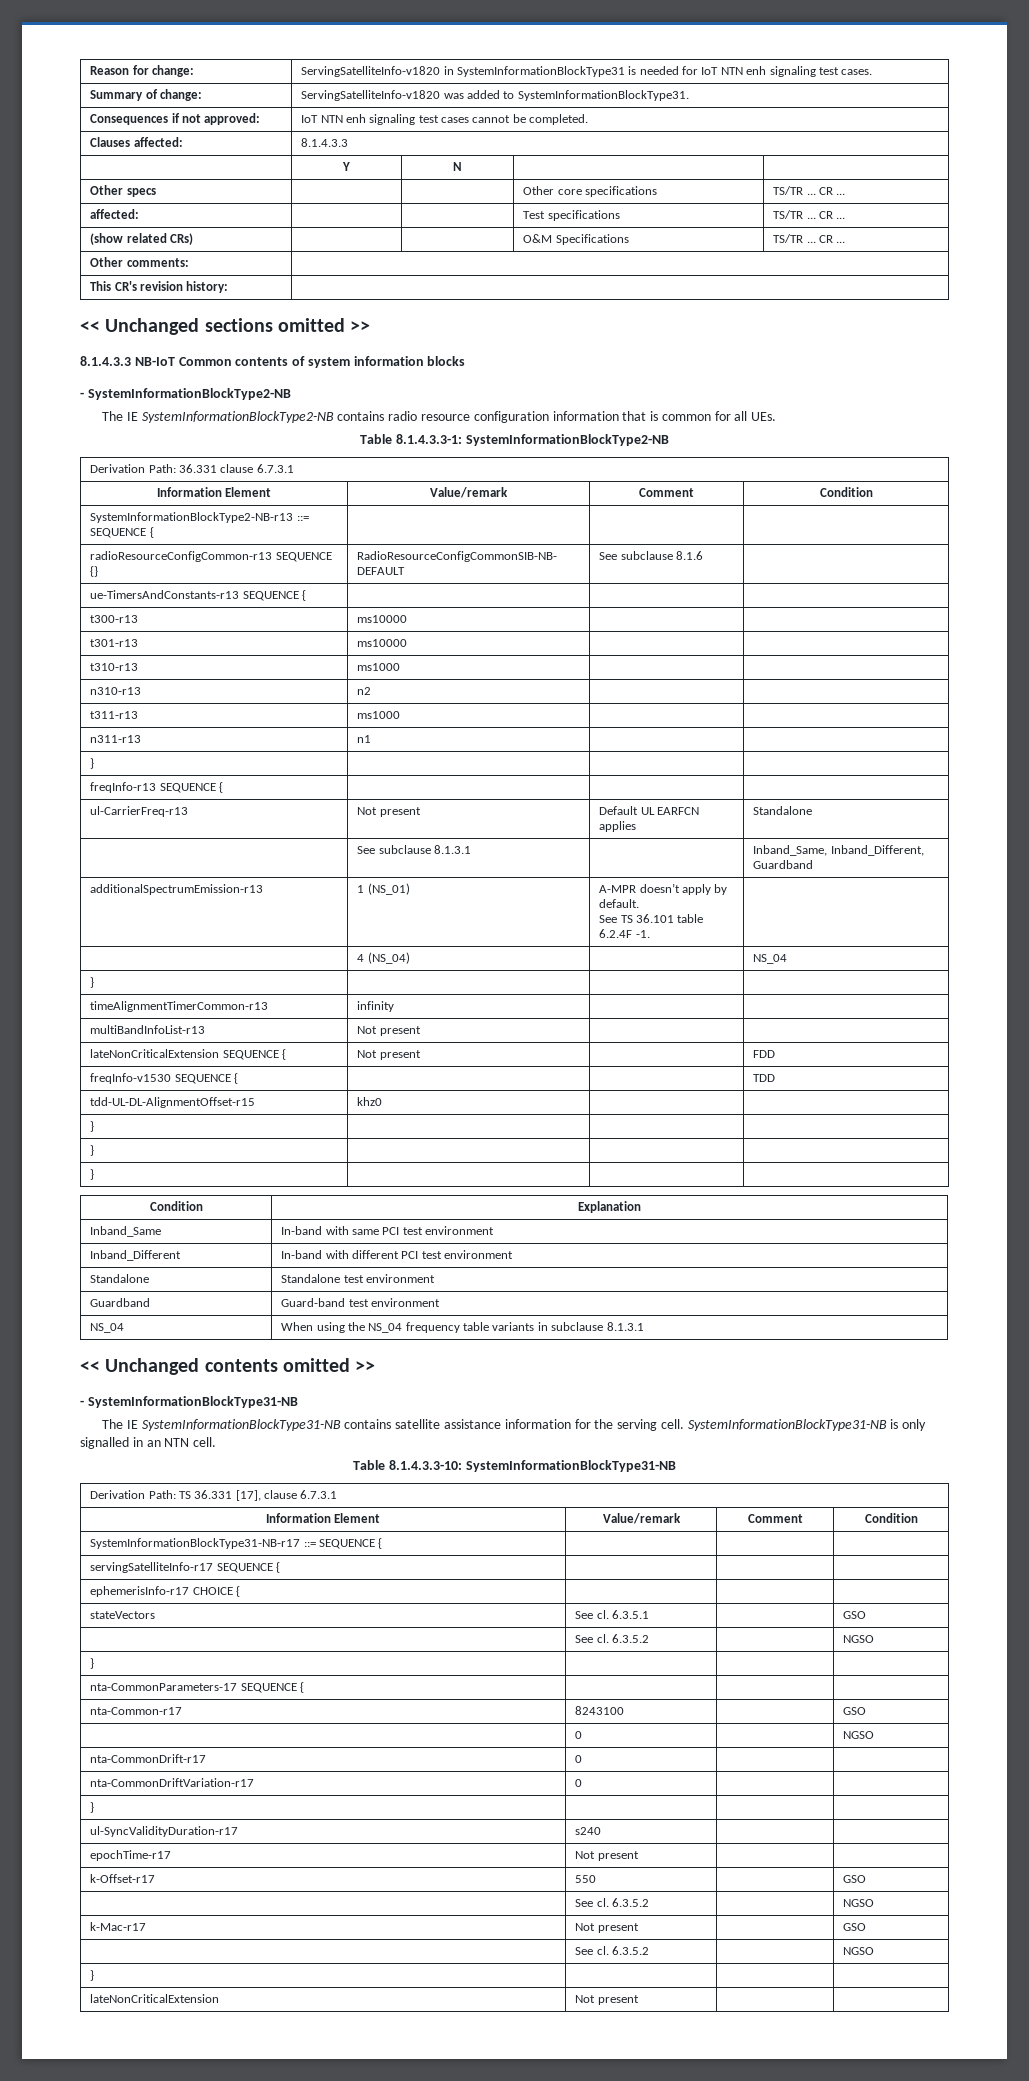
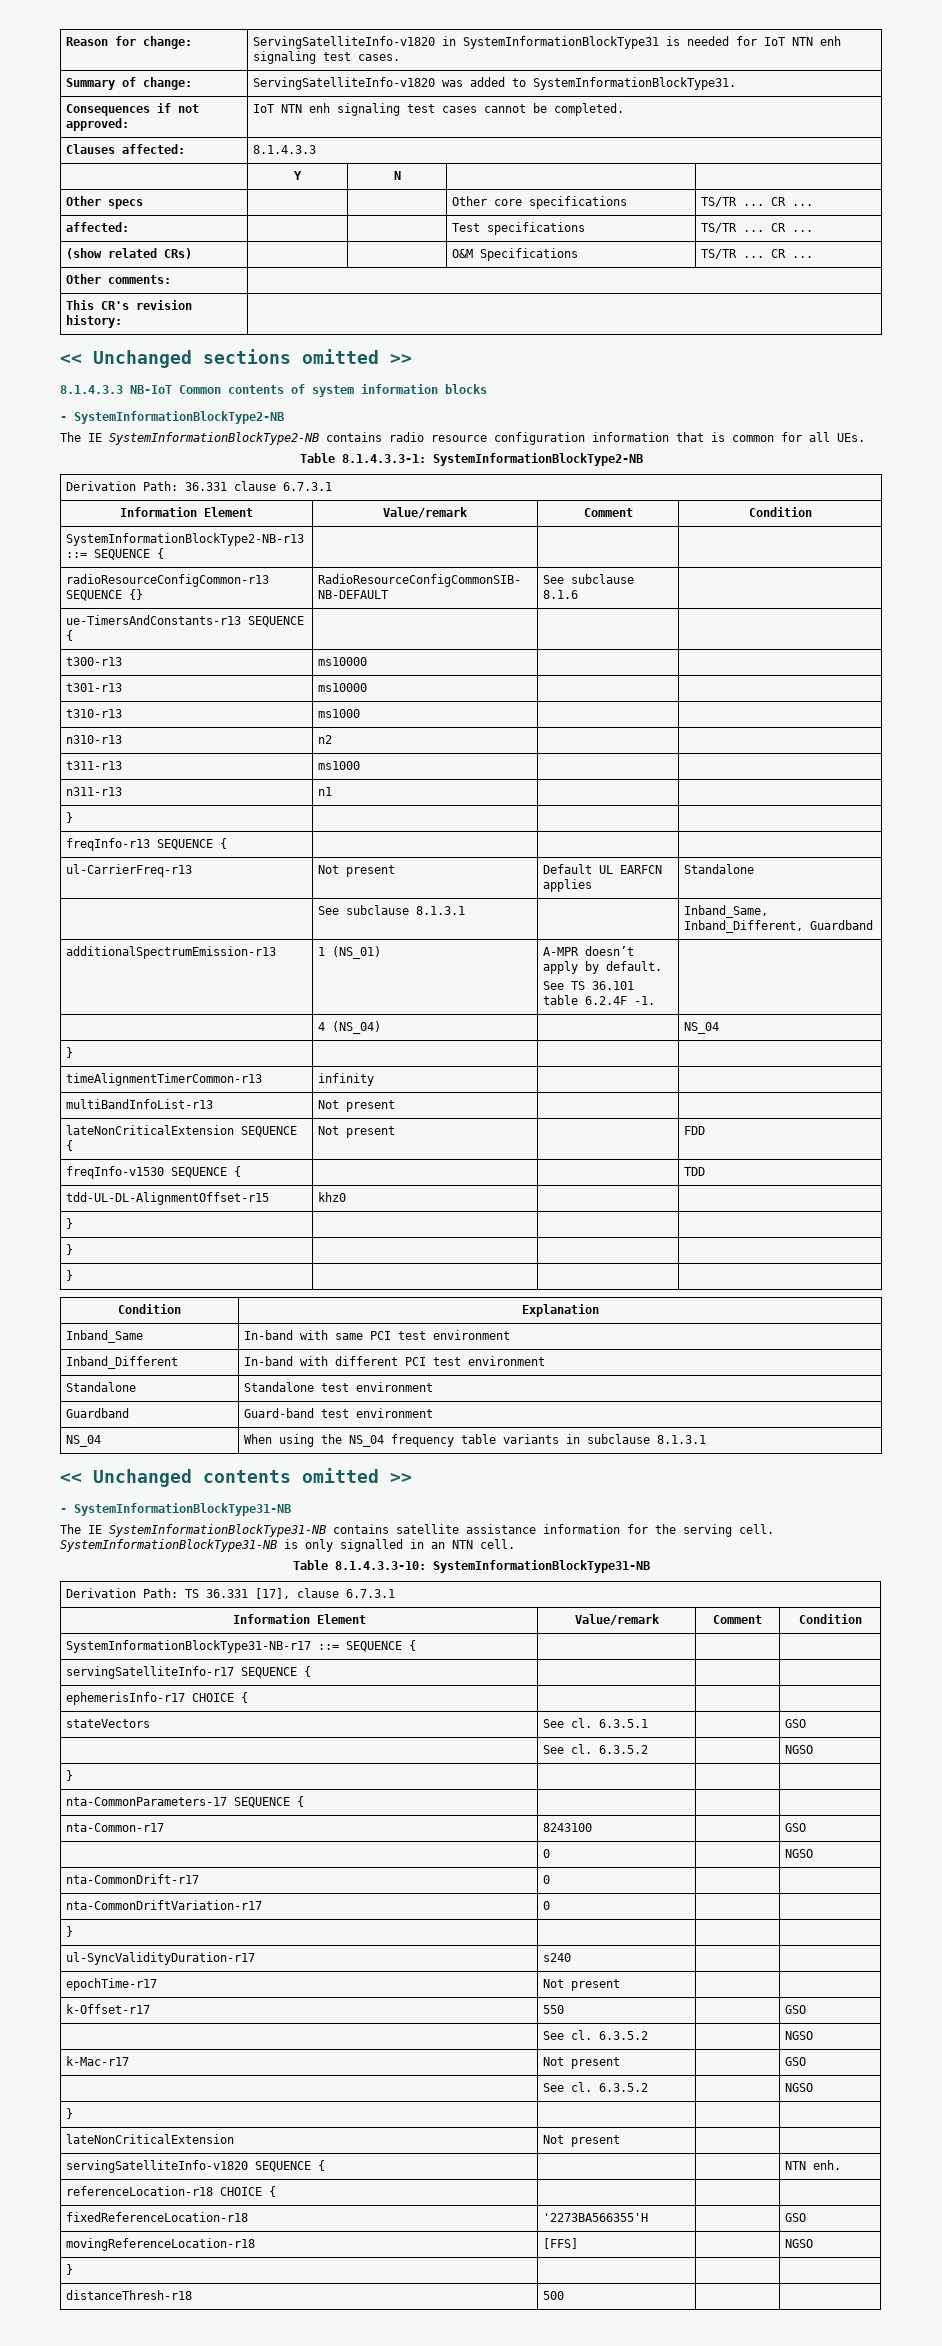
(639, 2000) none -> [65,2160,325,2173] [784,2160,841,2170] [65,2186,276,2197] [65,2212,248,2222] [542,2213,648,2222] [784,2213,806,2222] [65,2238,255,2251] [542,2238,578,2249] [784,2239,813,2248] [65,2264,73,2275] [65,2290,192,2300] [542,2291,564,2300] // servingSatelliteInfo-v1820 SEQUENCE { | | | NTN enh. // referenceLocation-r18 CHOICE { | | | // fixedReferenceLocation-r18 | '2273BA566355'H | | GSO // movingReferenceLocation-r18 | [FFS] | | NGSO // } | | | // distanceThresh-r18 | 500 | |

